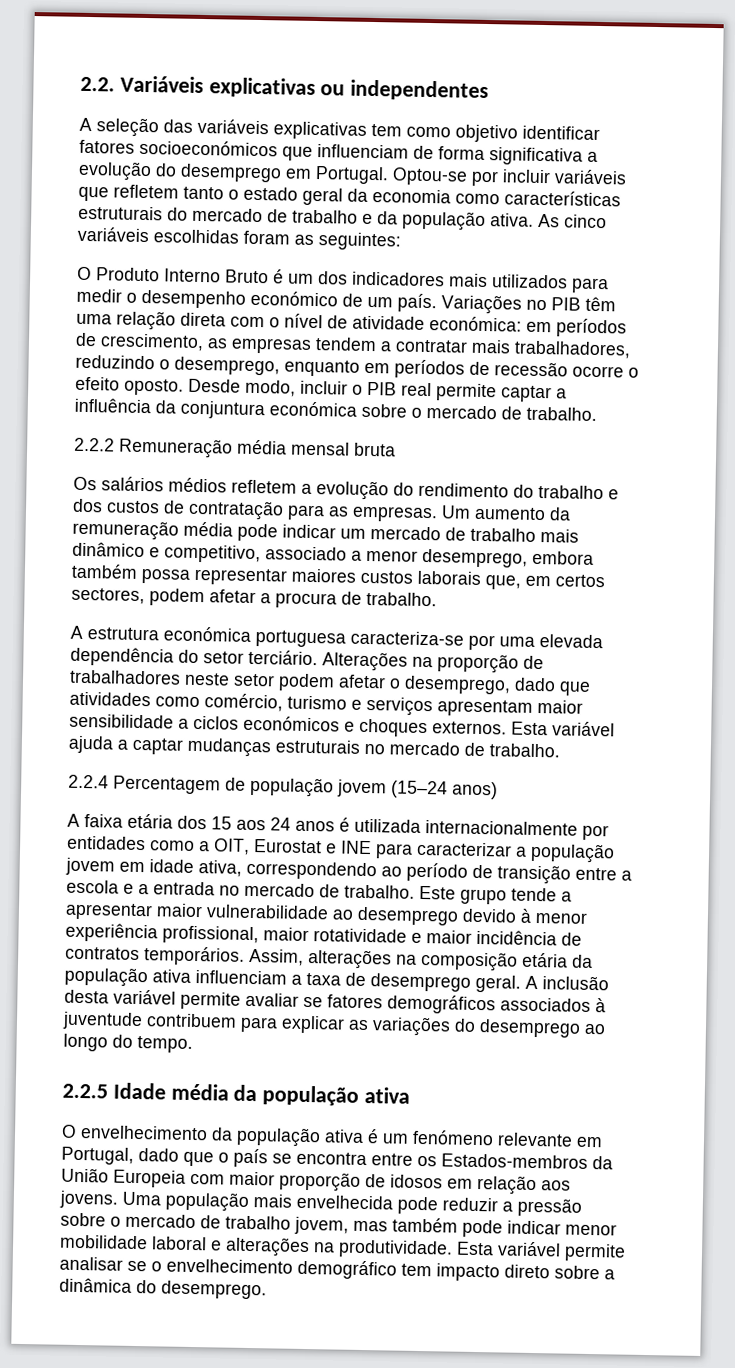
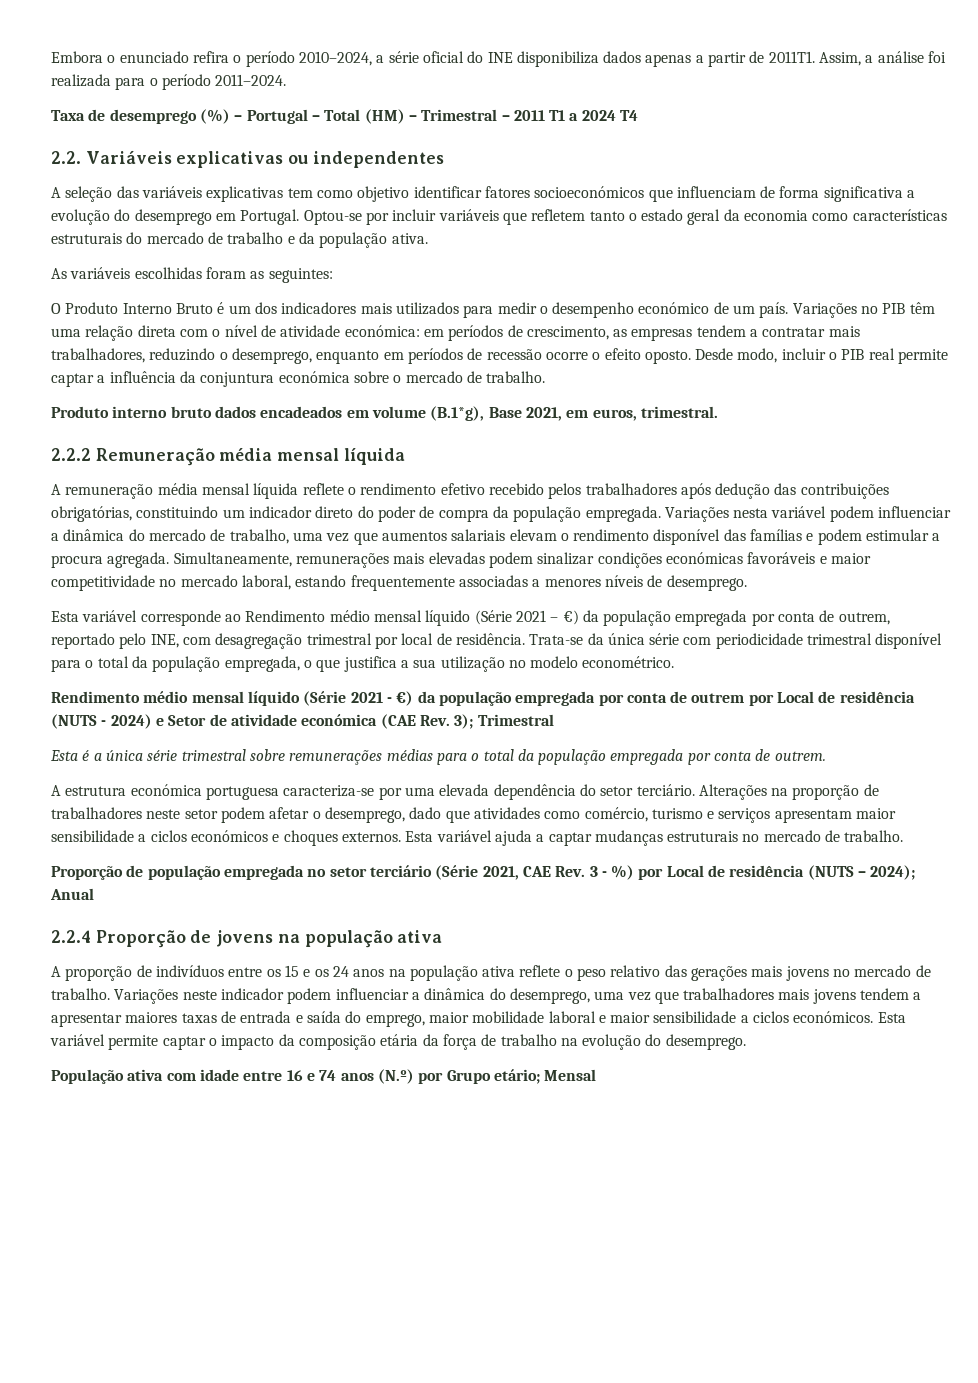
(80, 84) none -> [51,51,947,67] [51,74,287,90] [51,109,639,124] Embora o enunciado refira o período 2010–2024, a série oficial do INE disponibiliza dados apenas a partir de 2011T1. Assim, a análise foi realizada para o período 2011–2024. // Taxa de desemprego (%) – Portugal – Total (HM) – Trimestral – 2011 T1 a 2024 T4 //
[538,213,607,229] As cinco -> [51,268,67,279] // As
[74,437,396,459] [73,476,619,501] [72,498,571,523] [72,519,579,543] [72,541,594,568] [71,563,605,590] [71,587,437,609] 2.2.2 Remuneração média mensal bruta // Os salários médios refletem a evolução do rendimento do trabalho e dos custos de contratação para as empresas. Um aumento da remuneração média pode indicar um mercado de trabalho mais dinâmico e competitivo, associado a menor desemprego, embora também possa representar maiores custos laborais que, em certos sectores, podem afetar a procura de trabalho. -> [51,406,718,421] [51,447,405,466] [51,483,889,499] [51,506,952,522] [51,529,941,545] [51,552,871,568] [51,575,747,591] [51,610,890,626] [51,633,943,649] [51,656,675,672] [51,691,915,706] [51,714,554,729] [50,749,826,765] Produto interno bruto dados encadeados em volume (B.1*g), Base 2021, em euros, trimestral. // 2.2.2 Remuneração média mensal líquida // A remuneração média mensal líquida reflete o rendimento efetivo recebido pelos trabalhadores após dedução das contribuições obrigatórias, constituindo um indicador direto do poder de compra da população empregada. Variações nesta variável podem influenciar a dinâmica do mercado de trabalho, uma vez que aumentos salariais elevam o rendimento disponível das famílias e podem estimular a procura agregada. Simultaneamente, remunerações mais elevadas podem sinalizar condições económicas favoráveis e maior competitividade no mercado laboral, estando frequentemente associadas a menores níveis de desemprego. // Esta variável corresponde ao Rendimento médio mensal líquido (Série 2021 – €) da população empregada por conta de outrem, reportado pelo INE, com desagregação trimestral por local de residência. Trata-se da única série com periodicidade trimestral disponível para o total da população empregada, o que justifica a sua utilização no modelo econométrico. // Rendimento médio mensal líquido (Série 2021 - €) da população empregada por conta de outrem por Local de residência (NUTS - 2024) e Setor de atividade económica (CAE Rev. 3); Trimestral // Esta é a única série trimestral sobre remunerações médias para o total da população empregada por conta de outrem.
[68,774,498,800] [67,813,609,841] [67,835,615,864] [65,857,632,885] [66,879,572,905] [65,902,587,926] [65,922,582,946] [65,946,593,972] [64,966,609,993] [64,989,606,1015] [62,1011,606,1038] [63,1033,193,1053] [62,1082,411,1106] [61,1124,603,1148] [61,1146,613,1170] [61,1167,571,1196] [59,1190,582,1217] [60,1212,617,1238] [60,1234,626,1262] [59,1256,615,1282] [59,1277,267,1300] 2.2.4 Percentagem de população jovem (15–24 anos) // A faixa etária dos 15 aos 24 anos é utilizada internacionalmente por entidades como a OIT, Eurostat e INE para caracterizar a população jovem em idade ativa, correspondendo ao período de transição entre a escola e a entrada no mercado de trabalho. Este grupo tende a apresentar maior vulnerabilidade ao desemprego devido à menor experiência profissional, maior rotatividade e maior incidência de contratos temporários. Assim, alterações na composição etária da população ativa influenciam a taxa de desemprego geral. A inclusão desta variável permite avaliar se fatores demográficos associados à juventude contribuem para explicar as variações do desemprego ao longo do tempo. // 2.2.5 Idade média da população ativa // O envelhecimento da população ativa é um fenómeno relevante em Portugal, dado que o país se encontra entre os Estados-membros da União Europeia com maior proporção de idosos em relação aos jovens. Uma população mais envelhecida pode reduzir a pressão sobre o mercado de trabalho jovem, mas também pode indicar menor mobilidade laboral e alterações na produtividade. Esta variável permite analisar se o envelhecimento demográfico tem impacto direto sobre a dinâmica do desemprego. -> [51,865,916,880] [50,888,94,900] [51,930,443,948] [51,965,931,981] [51,988,922,1004] [51,1011,906,1027] [50,1034,746,1050] [51,1069,597,1084] Proporção de população empregada no setor terciário (Série 2021, CAE Rev. 3 - %) por Local de residência (NUTS – 2024); Anual // 2.2.4 Proporção de jovens na população ativa // A proporção de indivíduos entre os 15 e os 24 anos na população ativa reflete o peso relativo das gerações mais jovens no mercado de trabalho. Variações neste indicador podem influenciar a dinâmica do desemprego, uma vez que trabalhadores mais jovens tendem a apresentar maiores taxas de entrada e saída do emprego, maior mobilidade laboral e maior sensibilidade a ciclos económicos. Esta variável permite captar o impacto da composição etária da força de trabalho na evolução do desemprego. // População ativa com idade entre 16 e 74 anos (N.º) por Grupo etário; Mensal

